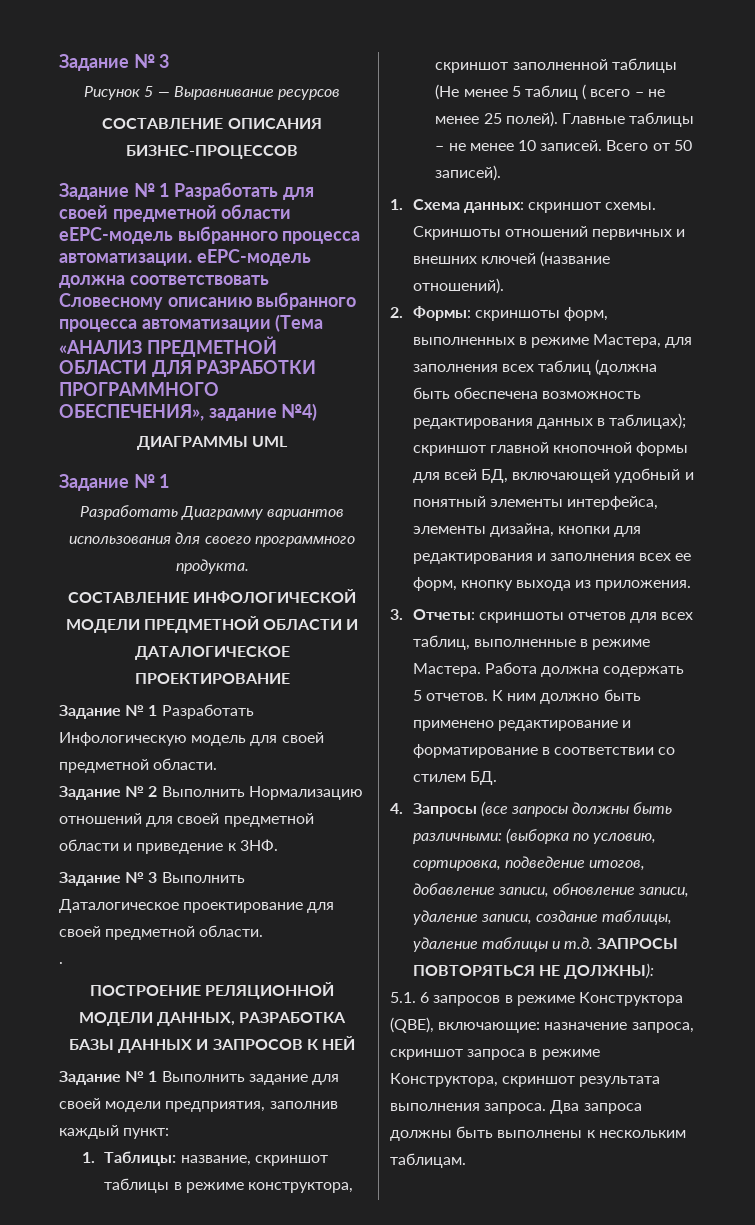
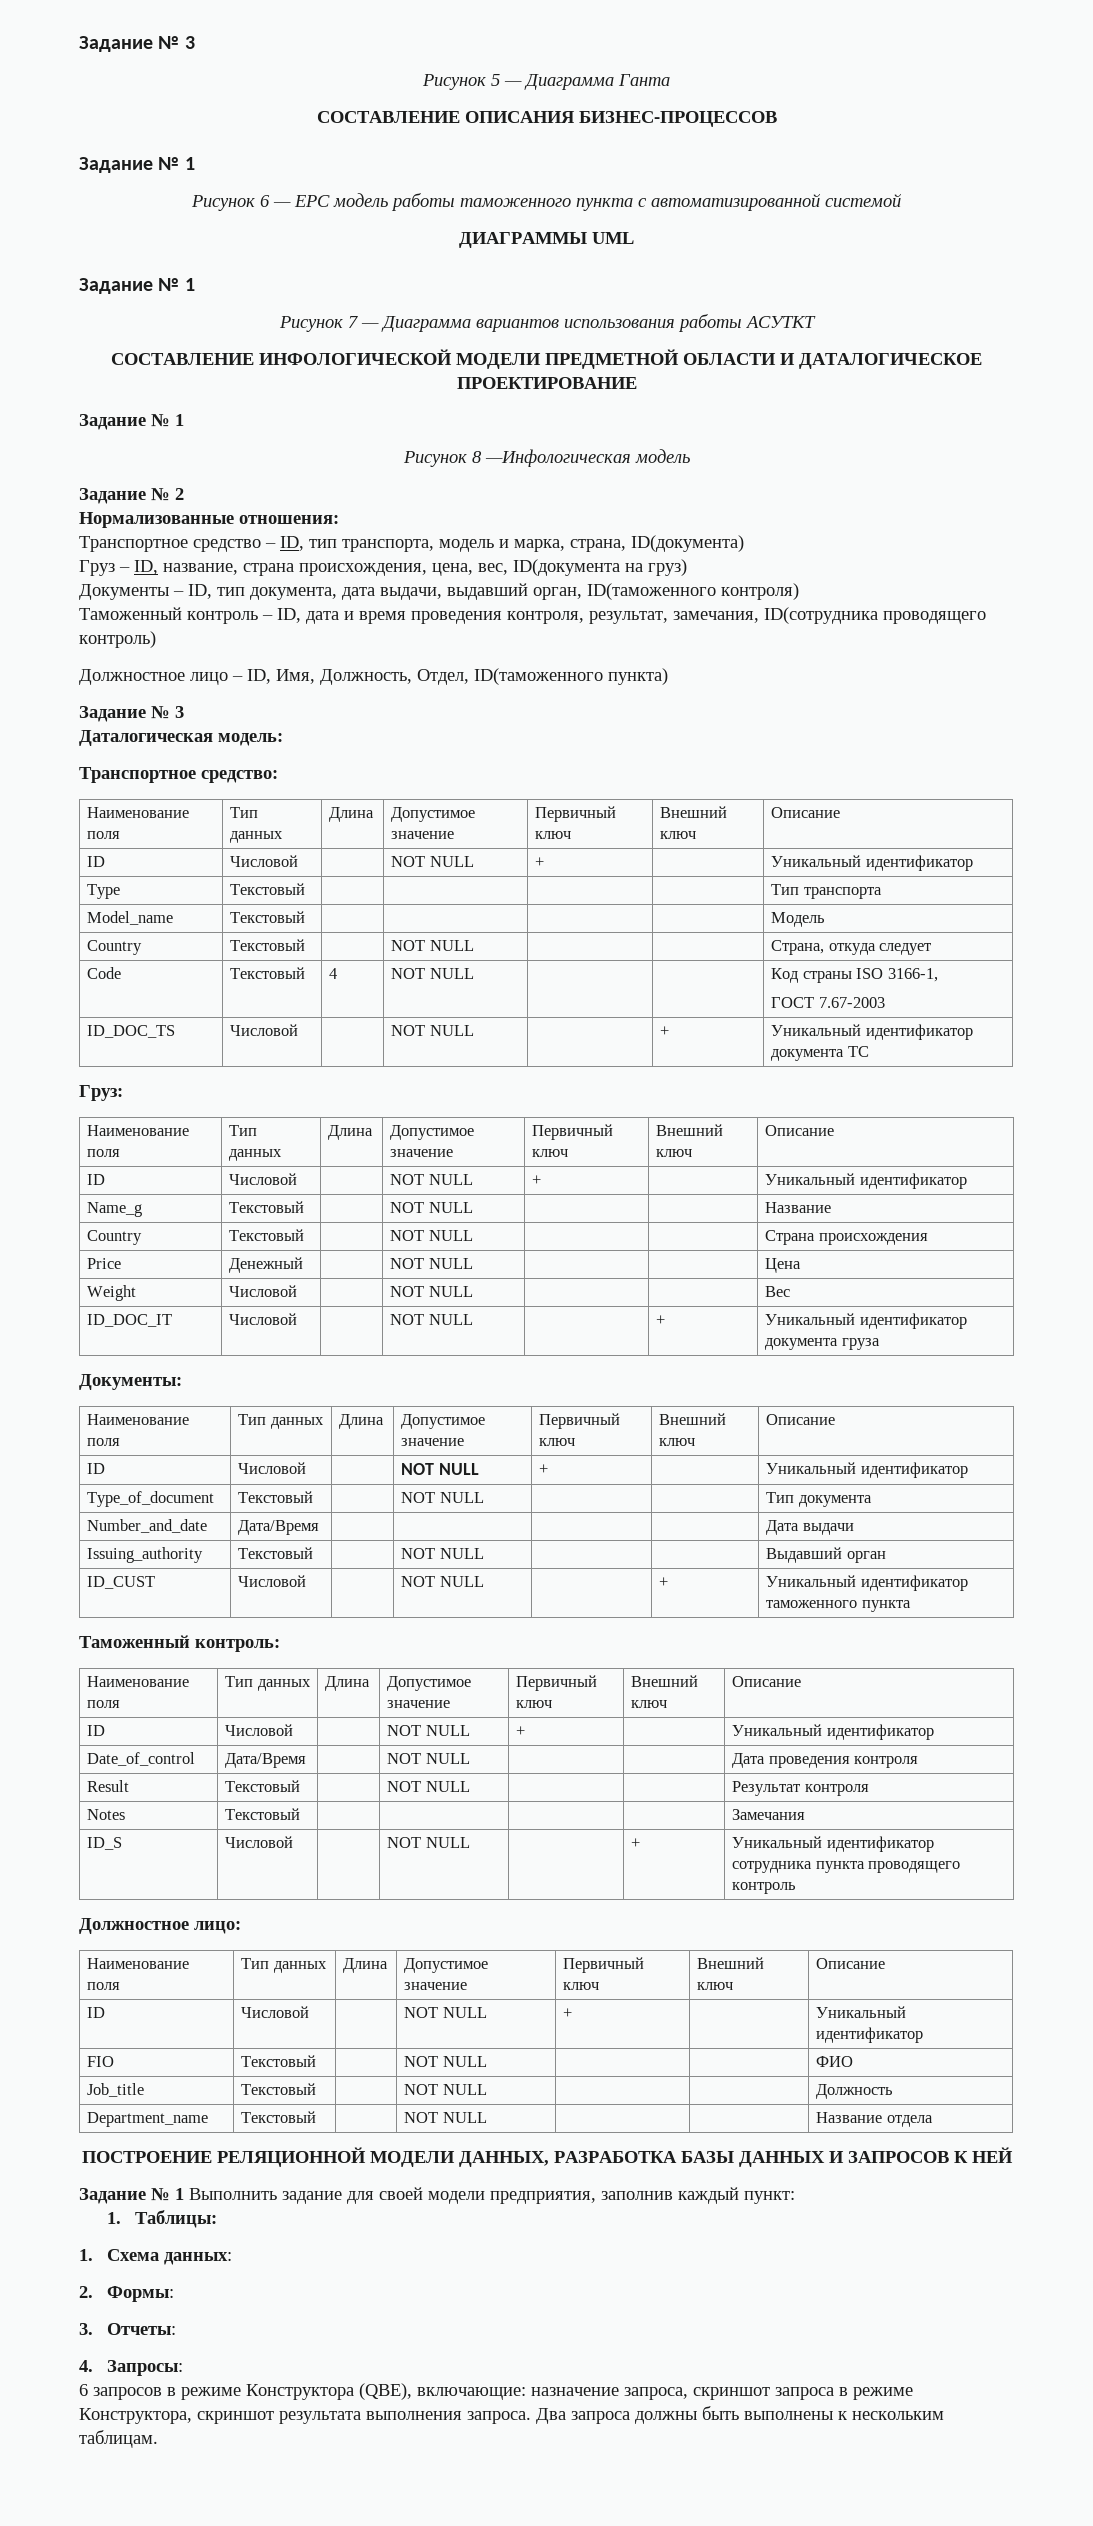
[173,86,340,100] Выравнивание ресурсов -> [524,74,670,90] Диаграмма Ганта
[174,182,314,200] [59,204,292,222] [59,226,361,244] [59,249,311,266] [59,275,269,288] [59,292,357,310] [59,314,324,332] [59,336,277,357] [59,360,317,377] [59,382,219,396] [59,403,318,421] Разработать для своей предметной области eEPC-модель выбранного процесса автоматизации. eEPC-модель должна соответствовать Словесному описанию выбранного процесса автоматизации (Тема «АНАЛИЗ ПРЕДМЕТНОЙ ОБЛАСТИ ДЛЯ РАЗРАБОТКИ ПРОГРАММНОГО ОБЕСПЕЧЕНИЯ», задание №4) -> [191,193,902,211] // Рисунок 6 — EPC модель работы таможенного пункта с автоматизированной системой
[79,505,345,520] [69,532,355,547] [175,559,249,574] Разработать Диаграмму вариантов использования для своего программного продукта. -> [278,314,816,332] Рисунок 7 — Диаграмма вариантов использования работы АСУТКТ
[161,704,254,719] [59,732,324,746] [59,758,218,773] [59,786,363,800] [59,813,314,827] [59,839,278,854] [59,872,245,886] [59,899,335,913] [59,925,264,940] [59,962,63,964] Разработать Инфологическую модель для своей предметной области. // Задание № 2 Выполнить Нормализацию отношений для своей предметной области и приведение к 3НФ. // Задание № 3 Выполнить Даталогическое проектирование для своей предметной области. // . -> [402,449,690,467] [79,488,184,504] [79,512,339,528] [79,535,744,552] [79,559,687,576] [79,583,799,600] [79,607,986,624] [79,631,156,648] [79,668,668,685] [79,706,184,722] [79,730,283,746] [79,767,278,783] [87,807,190,818] [87,831,121,839] [230,807,259,818] [230,831,284,843] [329,807,375,822] [391,807,476,822] [391,831,455,839] [535,806,617,822] [535,831,572,839] [660,806,728,818] [660,831,697,839] [771,807,841,818] [87,856,106,867] [230,855,299,867] [391,856,474,867] [535,857,545,867] [771,855,973,871] [87,884,121,899] [230,883,306,895] [771,884,882,899] [87,911,174,925] [230,911,306,923] [771,912,826,927] [87,940,143,955] [230,939,306,951] [391,940,474,951] [771,940,932,955] [87,967,122,979] [230,967,306,979] [329,968,338,979] [391,968,474,979] [771,968,938,983] [771,997,885,1008] [87,1025,176,1038] [230,1024,299,1036] [391,1025,474,1036] [660,1026,670,1036] [771,1024,973,1040] [771,1046,869,1061] [79,1085,123,1101] [87,1125,190,1136] [87,1149,121,1157] [229,1125,258,1136] [229,1149,283,1161] [328,1125,374,1140] [390,1125,475,1140] [390,1149,454,1157] [532,1124,614,1140] [532,1149,569,1157] [656,1124,724,1136] [656,1149,693,1157] [765,1125,835,1136] [87,1174,106,1185] [229,1173,298,1185] [390,1174,473,1185] [532,1175,542,1185] [765,1173,967,1189] [87,1202,143,1217] [229,1201,305,1213] [390,1202,473,1213] [765,1202,832,1213] [87,1230,143,1245] [229,1229,305,1241] [390,1230,473,1241] [765,1230,928,1245] [87,1258,122,1269] [229,1257,304,1273] [390,1258,473,1269] [765,1258,802,1273] [87,1285,137,1301] [229,1285,298,1297] [390,1286,473,1297] [765,1286,791,1297] [87,1314,173,1327] [229,1313,298,1325] [390,1314,473,1325] [656,1315,666,1325] [765,1313,967,1329] [765,1338,880,1350] [79,1374,182,1390] [87,1414,190,1425] [87,1438,121,1446] [238,1414,324,1429] [339,1414,385,1429] [401,1414,486,1429] [401,1438,465,1446] [539,1413,621,1429] [539,1438,576,1446] [659,1413,727,1425] [659,1438,696,1446] [766,1414,836,1425] [87,1463,106,1474] [238,1462,307,1474] [401,1463,479,1475] [539,1464,549,1474] [766,1462,968,1478] [87,1491,215,1507] [238,1491,314,1503] [401,1492,484,1503] [766,1492,872,1507] [87,1519,208,1533] [238,1520,320,1535] [766,1520,854,1535] [87,1547,204,1563] [238,1547,314,1559] [401,1548,484,1559] [766,1547,886,1563] [87,1576,156,1589] [238,1575,307,1587] [401,1576,484,1587] [659,1577,669,1587] [766,1575,968,1591] [766,1600,911,1612] [79,1635,280,1652] [87,1676,190,1687] [87,1700,121,1708] [225,1676,311,1691] [325,1676,371,1691] [387,1676,472,1691] [387,1700,451,1708] [516,1675,598,1691] [516,1700,553,1708] [631,1675,699,1687] [631,1700,668,1708] [732,1676,802,1687] [87,1725,106,1736] [225,1724,294,1736] [387,1725,470,1736] [516,1726,526,1736] [732,1724,934,1740] [87,1752,196,1766] [225,1753,307,1768] [387,1753,470,1764] [732,1753,919,1768] [87,1780,130,1792] [225,1780,301,1792] [387,1781,470,1792] [732,1781,869,1796] [87,1809,126,1820] [225,1808,301,1820] [732,1809,806,1820] [87,1837,123,1850] [225,1836,294,1848] [387,1837,470,1848] [631,1838,641,1848] [732,1836,934,1852] [732,1861,961,1873] [732,1882,797,1894] [79,1918,241,1934] [87,1958,190,1969] [87,1982,121,1990] [241,1958,327,1973] [343,1958,389,1973] [404,1958,489,1973] [404,1982,468,1990] [563,1957,645,1973] [563,1982,600,1990] [697,1957,765,1969] [697,1982,734,1990] [816,1958,886,1969] [87,2007,106,2018] [241,2006,310,2018] [404,2007,487,2018] [563,2008,573,2018] [816,2006,907,2018] [816,2027,924,2043] [87,2056,115,2067] [241,2055,317,2067] [404,2056,487,2067] [816,2056,854,2067] [87,2083,145,2097] [241,2083,317,2095] [404,2084,487,2095] [816,2084,894,2099] [87,2112,209,2127] [241,2111,317,2123] [404,2112,487,2123] [816,2112,933,2127] // Рисунок 8 —Инфологическая модель // Задание № 2 // Нормализованные отношения: // Транспортное средство – ID, тип транспорта, модель и марка, страна, ID(документа) // Груз – ID, название, страна происхождения, цена, вес, ID(документа на груз) // Документы – ID, тип документа, дата выдачи, выдавший орган, ID(таможенного контроля) // Таможенный контроль – ID, дата и время проведения контроля, результат, замечания, ID(сотрудника проводящего контроль) // Должностное лицо – ID, Имя, Должность, Отдел, ID(таможенного пункта) // Задание № 3 // Даталогическая модель: // Транспортное средство: // Наименование поля | Тип данных | Длина | Допустимое значение | Первичный ключ | Внешний ключ | Описание // ID | Числовой | | NOT NULL | + | | Уникальный идентификатор // Type | Текстовый | | | | | Тип транспорта // Model_name | Текстовый | | | | | Модель // Country | Текстовый | | NOT NULL | | | Страна, откуда следует // Code | Текстовый | 4 | NOT NULL | | | Код страны ISO 3166-1, // ГОСТ 7.67-2003 // ID_DOC_TS | Числовой | | NOT NULL | | + | Уникальный идентификатор документа ТС // Груз: // Наименование поля | Тип данных | Длина | Допустимое значение | Первичный ключ | Внешний ключ | Описание // ID | Числовой | | NOT NULL | + | | Уникальный идентификатор // Name_g | Текстовый | | NOT NULL | | | Название // Country | Текстовый | | NOT NULL | | | Страна происхождения // Price | Денежный | | NOT NULL | | | Цена // Weight | Числовой | | NOT NULL | | | Вес // ID_DOC_IT | Числовой | | NOT NULL | | + | Уникальный идентификатор документа груза // Документы: // Наименование поля | Тип данных | Длина | Допустимое значение | Первичный ключ | Внешний ключ | Описание // ID | Числовой | | NOT NULL | + | | Уникальный идентификатор // Type_of_document | Текстовый | | NOT NULL | | | Тип документа // Number_and_date | Дата/Время | | | | | Дата выдачи // Issuing_authority | Текстовый | | NOT NULL | | | Выдавший орган // ID_CUST | Числовой | | NOT NULL | | + | Уникальный идентификатор таможенного пункта // Таможенный контроль: // Наименование поля | Тип данных | Длина | Допустимое значение | Первичный ключ | Внешний ключ | Описание // ID | Числовой | | NOT NULL | + | | Уникальный идентификатор // Date_of_control | Дата/Время | | NOT NULL | | | Дата проведения контроля // Result | Текстовый | | NOT NULL | | | Результат контроля // Notes | Текстовый | | | | | Замечания // ID_S | Числовой | | NOT NULL | | + | Уникальный идентификатор сотрудника пункта проводящего контроль // Должностное лицо: // Наименование поля | Тип данных | Длина | Допустимое значение | Первичный ключ | Внешний ключ | Описание // ID | Числовой | | NOT NULL | + | | Уникальный идентификатор // FIO | Текстовый | | NOT NULL | | | ФИО // Job_title | Текстовый | | NOT NULL | | | Должность // Department_name | Текстовый | | NOT NULL | | | Название отдела
[180,1155,328,1166] [104,1178,353,1193] [435,58,677,73] [435,84,665,100] [435,111,695,127] [435,140,692,151] [435,165,502,181] [390,199,657,213] [412,226,686,240] [412,251,611,267] [412,278,504,294] [390,306,609,321] [412,334,693,348] [412,359,658,375] [412,387,642,399] [412,413,687,429] [412,442,689,456] [412,468,694,483] [412,496,659,510] [412,523,642,537] [412,553,692,564] [412,577,692,591] [390,609,694,623] [412,635,651,650] [412,662,685,677] [412,689,641,704] [412,720,632,731] [412,744,676,758] [412,771,497,785] [390,801,673,817] [412,828,657,844] [412,856,646,871] [412,883,690,898] [412,910,673,925] [412,937,679,952] [412,963,655,979] [390,992,416,1003] название, скриншот таблицы в режиме конструктора, скриншот заполненной таблицы (Не менее 5 таблиц ( всего – не менее 25 полей). Главные таблицы – не менее 10 записей. Всего от 50 записей). // 1. Схема данных: скриншот схемы. Скриншоты отношений первичных и внешних ключей (название отношений). // 2. Формы: скриншоты форм, выполненных в режиме Мастера, для заполнения всех таблиц (должна быть обеспечена возможность редактирования данных в таблицах); скриншот главной кнопочной формы для всей БД, включающей удобный и понятный элементы интерфейса, элементы дизайна, кнопки для редактирования и заполнения всех ее форм, кнопку выхода из приложения. // 3. Отчеты: скриншоты отчетов для всех таблиц, выполненные в режиме Мастера. Работа должна содержать 5 отчетов. К ним должно быть применено редактирование и форматирование в соответствии со стилем БД. // 4. Запросы (все запросы должны быть различными: (выборка по условию, сортировка, подведение итогов, добавление записи, обновление записи, удаление записи, создание таблицы, удаление таблицы и т.д. ЗАПРОСЫ ПОВТОРЯТЬСЯ НЕ ДОЛЖНЫ): // 5.1. -> [79,2249,232,2265] [79,2286,174,2302] [79,2323,176,2335] [79,2360,183,2376] // 1. Схема данных: // 2. Формы: // 3. Отчеты: // 4. Запросы: //

